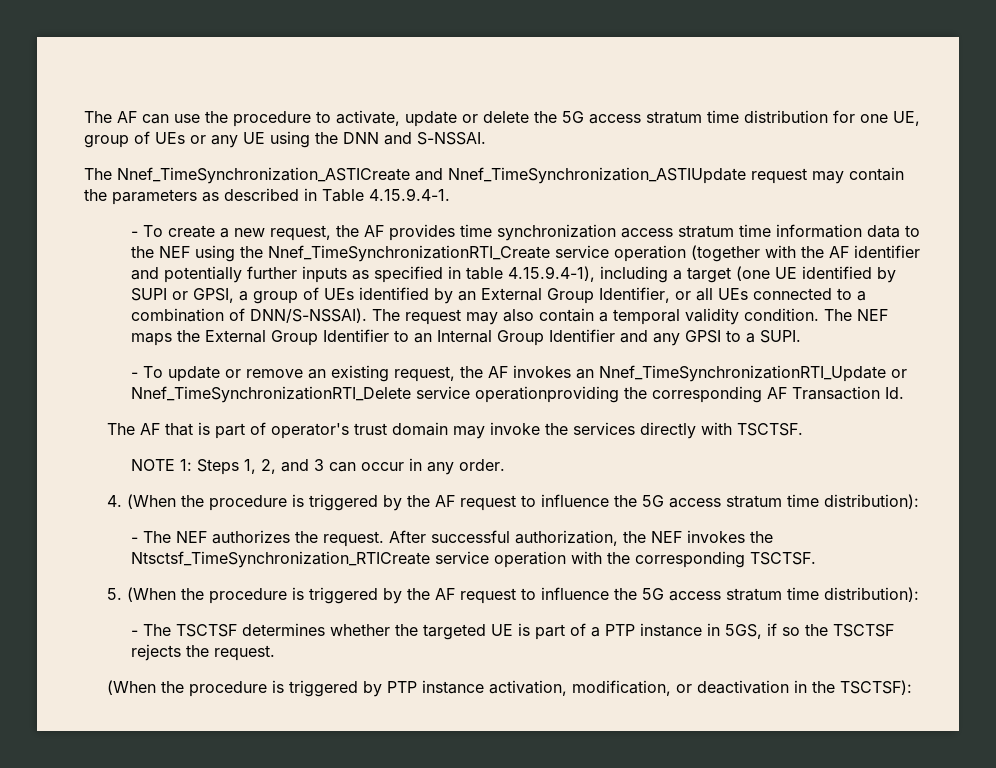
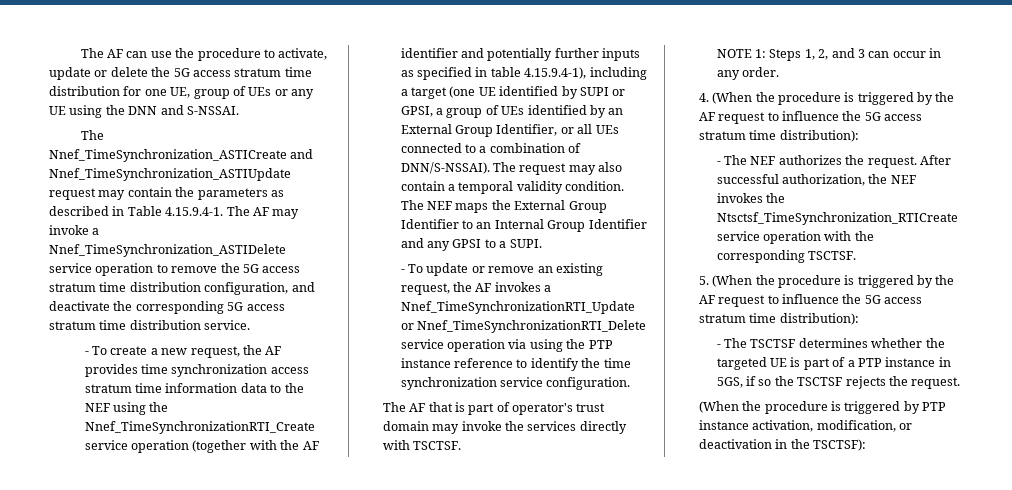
(450, 194) none -> [226,206,300,219] [49,225,100,235] [49,244,286,257] [49,263,301,276] [49,282,315,295] [49,301,285,314] [49,320,251,330] The AF may invoke a Nnef_TimeSynchronization_ASTIDelete service operation to remove the 5G access stratum time distribution configuration, and deactivate the corresponding 5G access stratum time distribution service.
[575,369,594,379] an -> [544,285,552,292] a
[474,386,904,403] operationproviding the corresponding AF Transaction Id. -> [447,339,613,352] [400,358,631,371] [400,377,631,390] operation via using the PTP instance reference to identify the time synchronization service configuration.

